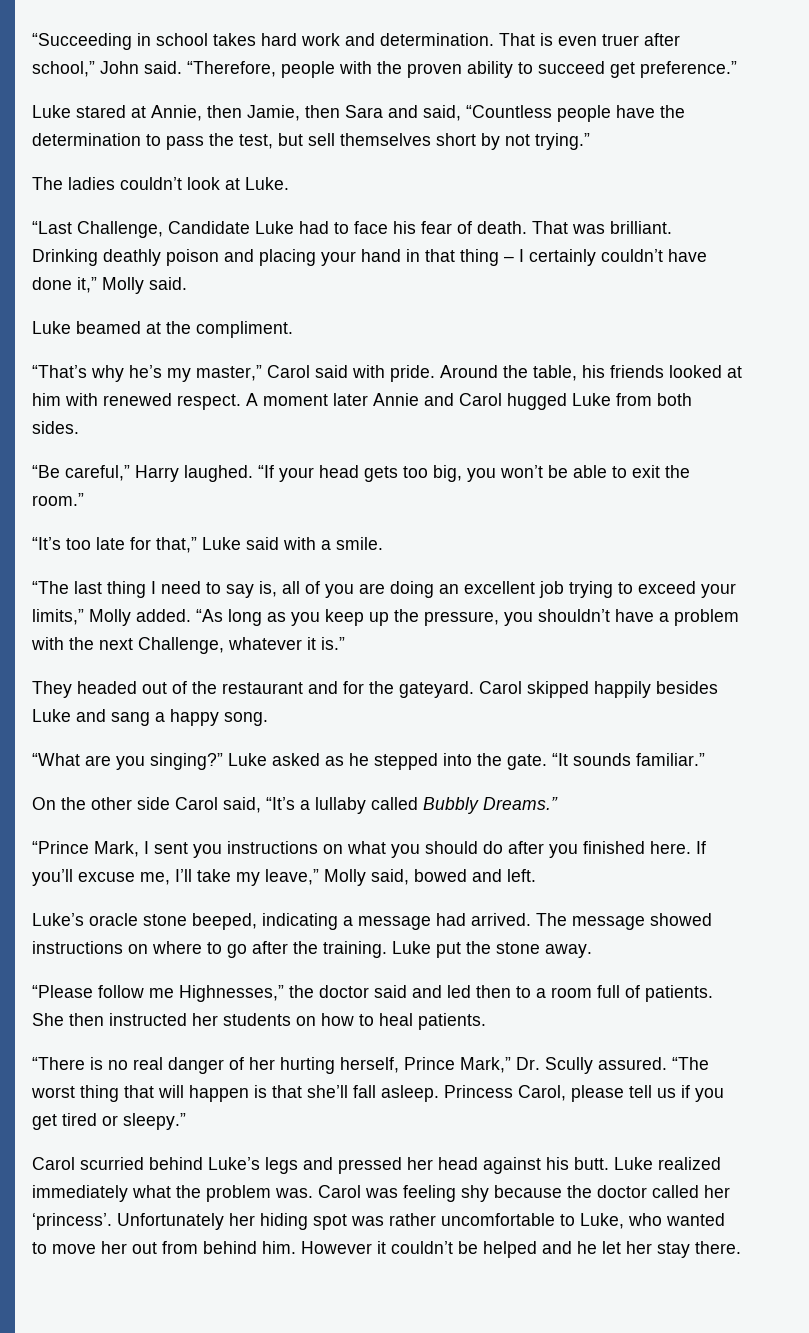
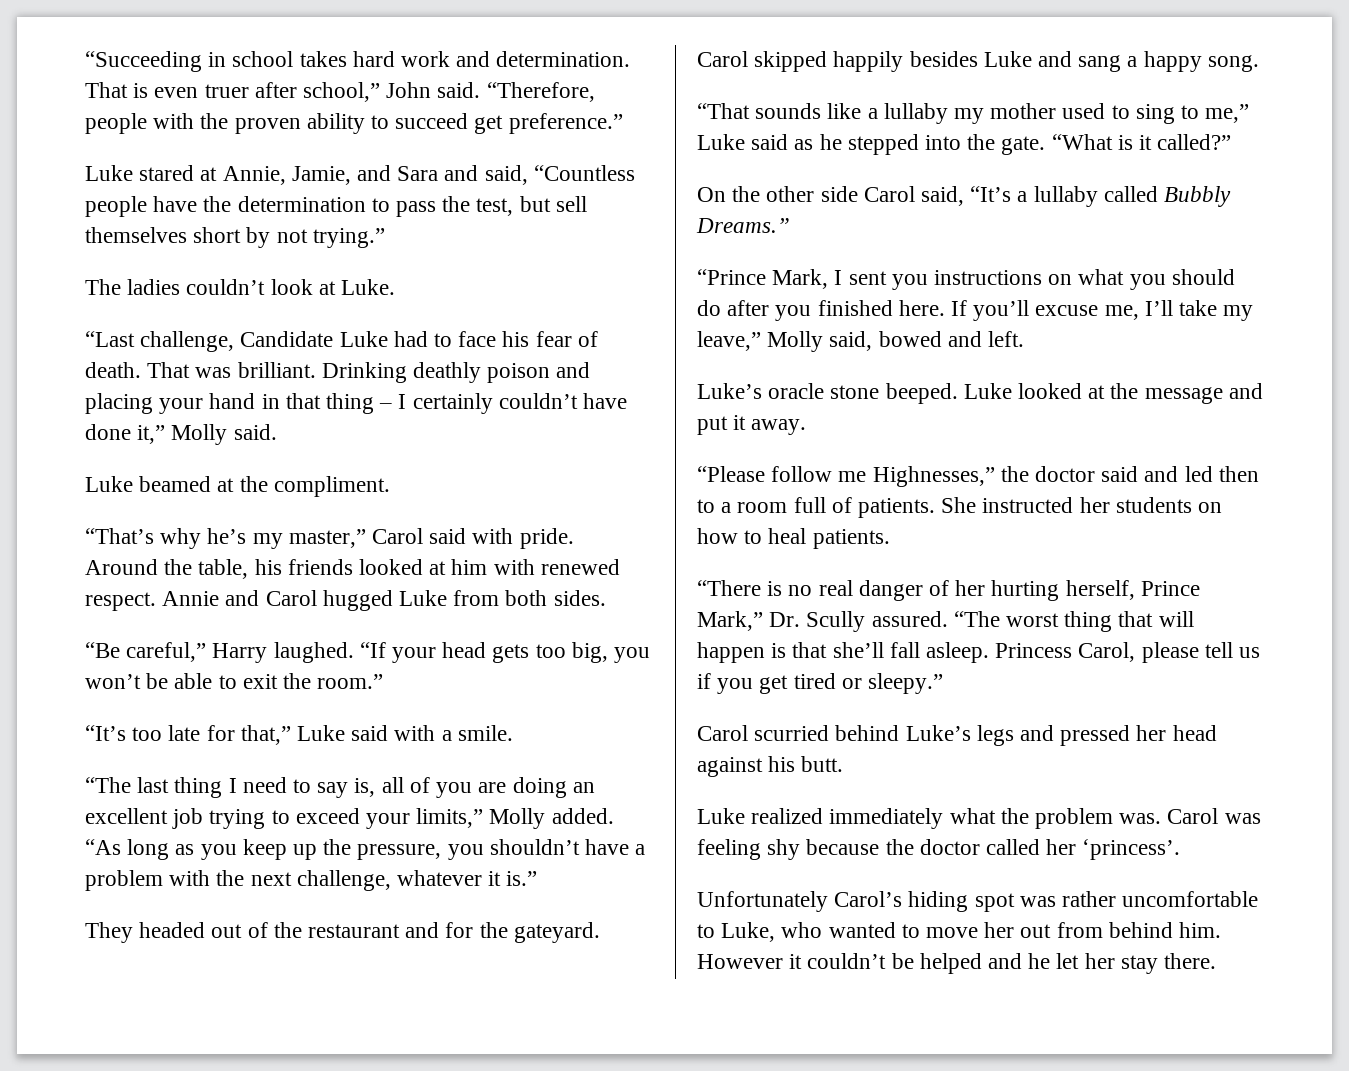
[207,105,340,121] then Jamie, then -> [291,165,392,185] Jamie, and
[77,221,163,238] Challenge, -> [140,331,235,352] challenge,
[246,393,368,406] A moment later -> (156, 601) none
[138,637,224,654] Challenge, -> [296,870,391,891] challenge,
[32,753,320,770] “What are you singing?” Luke asked -> [697,103,1250,124] [697,134,789,150] “That sounds like a lullaby my mother used to sing to me,” Luke said
[552,753,705,766] “It sounds familiar.” -> [1051,134,1232,150] “What is it called?”
[192,913,712,930] [32,941,540,958] beeped, indicating a message had arrived. The message showed instructions on where to go after the training. Luke put the stone -> [885,383,1263,404] [697,415,747,435] beeped. Luke looked at the message and put it
[69,1013,104,1026] then -> (977, 505) none
(609, 1163) none -> (844, 764) //
[117,1213,255,1230] Unfortunately her -> [697,891,903,912] // Unfortunately Carol’s

